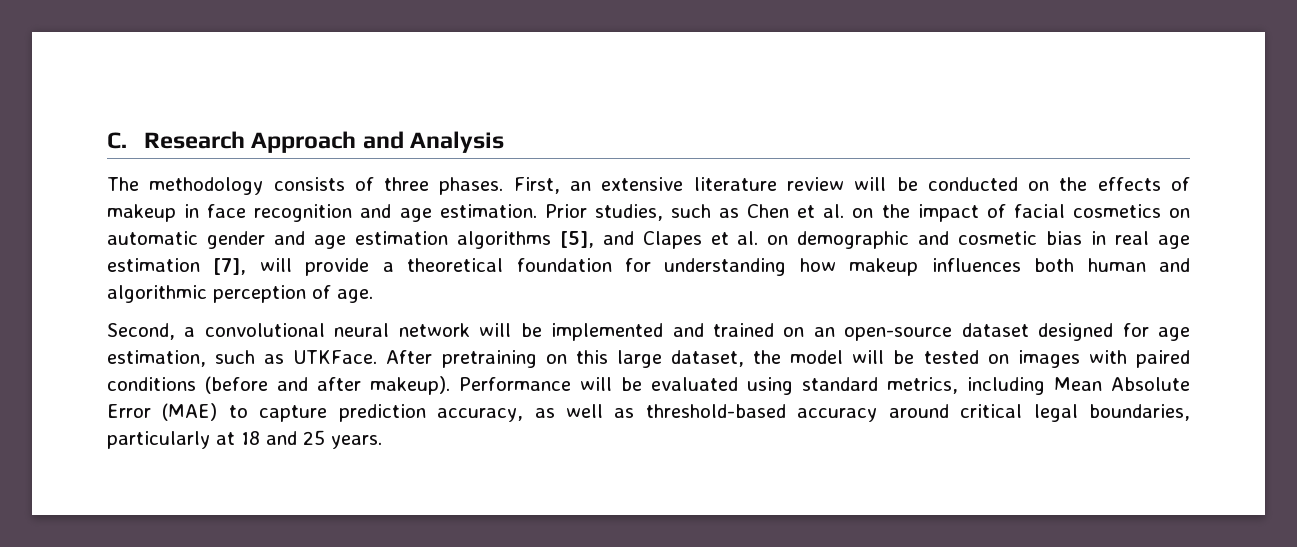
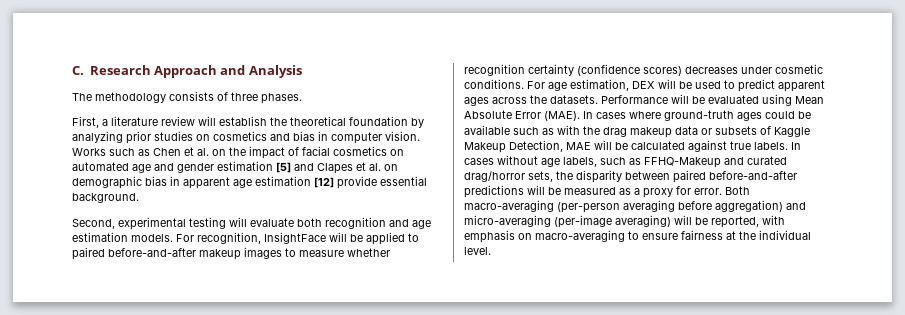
[513,177,1190,194] [107,204,663,222] First, an extensive literature review will be conducted on the effects of makeup in face recognition and age estimation. Prior studies, -> [72,116,424,128] [72,131,420,144] [72,148,106,156] // First, a literature review will establish the theoretical foundation by analyzing prior studies on cosmetics and bias in computer vision. Works
[107,231,594,249] automatic gender and age estimation algorithms [5], -> [72,161,291,173] automated age and gender estimation [5]
[918,231,1190,249] [107,258,1190,276] [107,285,373,303] [107,323,1190,341] [107,350,1190,368] [107,376,450,395] and cosmetic bias in real age estimation [7], will provide a theoretical foundation for understanding how makeup influences both human and algorithmic perception of age. // Second, a convolutional neural network will be implemented and trained on an open-source dataset designed for age estimation, such as UTKFace. After pretraining on this large dataset, the model will be tested on images with paired conditions (before and after makeup). -> [145,176,427,189] [72,193,139,203] [72,217,431,230] [72,232,419,245] [72,247,390,260] [464,64,823,76] [464,79,825,92] [464,95,598,106] bias in apparent age estimation [12] provide essential background. // Second, experimental testing will evaluate both recognition and age estimation models. For recognition, InsightFace will be applied to paired before-and-after makeup images to measure whether recognition certainty (confidence scores) decreases under cosmetic conditions. For age estimation, DEX will be used to predict apparent ages across the datasets.
[802,377,1190,395] [107,403,1190,422] [107,430,382,449] standard metrics, including Mean Absolute Error (MAE) to capture prediction accuracy, as well as threshold-based accuracy around critical legal boundaries, particularly at 18 and 25 years. -> [795,96,824,104] [464,110,811,121] [464,125,810,138] [464,140,801,153] [464,155,787,168] [464,170,797,183] [464,185,750,198] [464,200,806,213] [464,215,785,228] [464,230,811,243] [464,247,491,255] Mean Absolute Error (MAE). In cases where ground-truth ages could be available such as with the drag makeup data or subsets of Kaggle Makeup Detection, MAE will be calculated against true labels. In cases without age labels, such as FFHQ-Makeup and curated drag/horror sets, the disparity between paired before-and-after predictions will be measured as a proxy for error. Both macro-averaging (per-person averaging before aggregation) and micro-averaging (per-image averaging) will be reported, with emphasis on macro-averaging to ensure fairness at the individual level.

